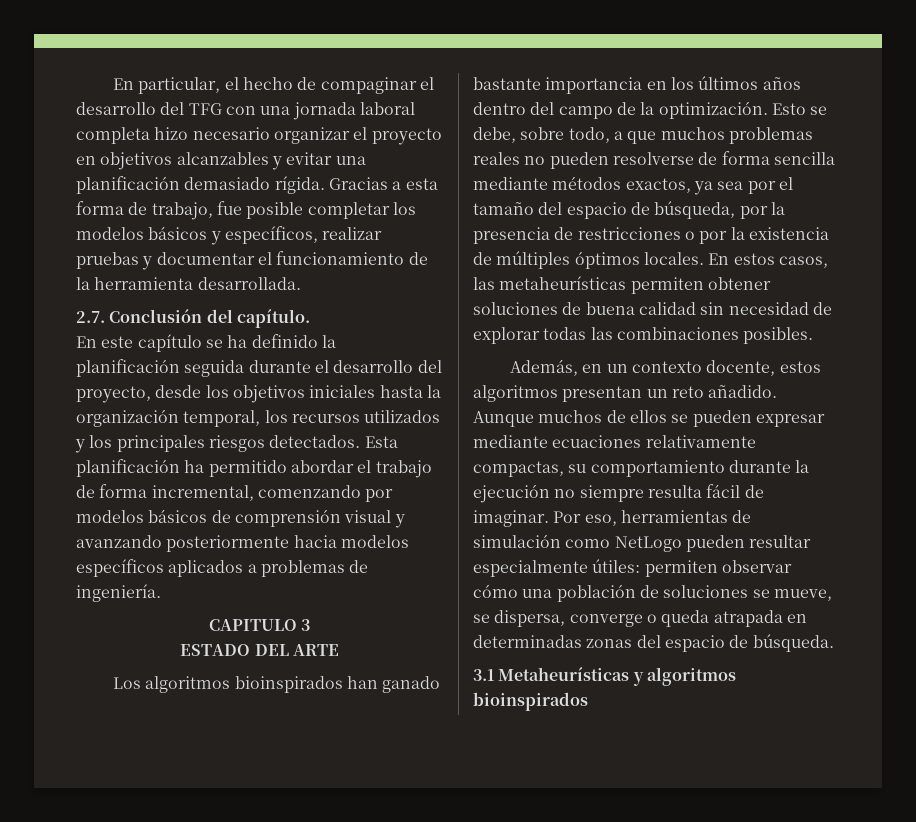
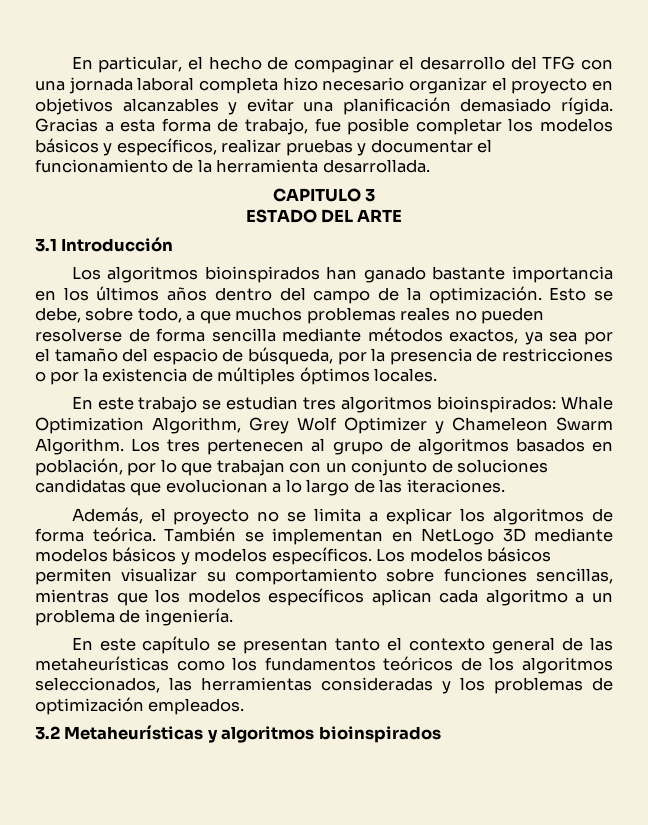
[76,309,310,328] [76,334,336,352] [76,359,442,377] [76,385,441,403] [76,409,441,427] [75,435,398,453] [76,459,432,478] [76,484,394,502] [76,509,405,528] [76,535,409,552] [76,559,369,577] [76,584,161,602] // 2.7. Conclusión del capítulo. // En este capítulo se ha definido la planificación seguida durante el desarrollo del proyecto, desde los objetivos iniciales hasta la organización temporal, los recursos utilizados y los principales riesgos detectados. Esta planificación ha permitido abordar el trabajo de forma incremental, comenzando por modelos básicos de comprensión visual y avanzando posteriormente hacia modelos específicos aplicados a problemas de ingeniería. -> (430, 166) none
(339, 650) none -> [35,237,174,252] // 3.1 Introducción
[708,253,828,268] [473,276,771,294] [473,302,832,315] [473,327,814,344] [509,359,821,376] [473,384,778,402] [473,410,825,427] [473,435,756,448] [473,460,810,477] [473,484,764,503] [473,510,752,527] [473,534,812,552] [473,559,792,577] [473,584,832,602] [473,610,807,627] [473,634,834,652] [473,669,494,681] En estos casos, las metaheurísticas permiten obtener soluciones de buena calidad sin necesidad de explorar todas las combinaciones posibles. // Además, en un contexto docente, estos algoritmos presentan un reto añadido. Aunque muchos de ellos se pueden expresar mediante ecuaciones relativamente compactas, su comportamiento durante la ejecución no siempre resulta fácil de imaginar. Por eso, herramientas de simulación como NetLogo pueden resultar especialmente útiles: permiten observar cómo una población de soluciones se mueve, se dispersa, converge o queda atrapada en determinadas zonas del espacio de búsqueda. // 3.1 -> [71,396,614,413] [35,417,613,434] [35,438,613,455] [35,458,549,476] [35,479,505,496] [71,507,613,525] [35,527,613,545] [35,547,552,565] [35,568,613,585] [35,588,613,606] [35,608,233,626] [71,636,613,654] [35,656,613,674] [35,677,613,694] [35,697,245,715] [35,726,60,740] // En este trabajo se estudian tres algoritmos bioinspirados: Whale Optimization Algorithm, Grey Wolf Optimizer y Chameleon Swarm Algorithm. Los tres pertenecen al grupo de algoritmos basados en población, por lo que trabajan con un conjunto de soluciones candidatas que evolucionan a lo largo de las iteraciones. // Además, el proyecto no se limita a explicar los algoritmos de forma teórica. También se implementan en NetLogo 3D mediante modelos básicos y modelos específicos. Los modelos básicos permiten visualizar su comportamiento sobre funciones sencillas, mientras que los modelos específicos aplican cada algoritmo a un problema de ingeniería. // En este capítulo se presentan tanto el contexto general de las metaheurísticas como los fundamentos teóricos de los algoritmos seleccionados, las herramientas consideradas y los problemas de optimización empleados. // 3.2

